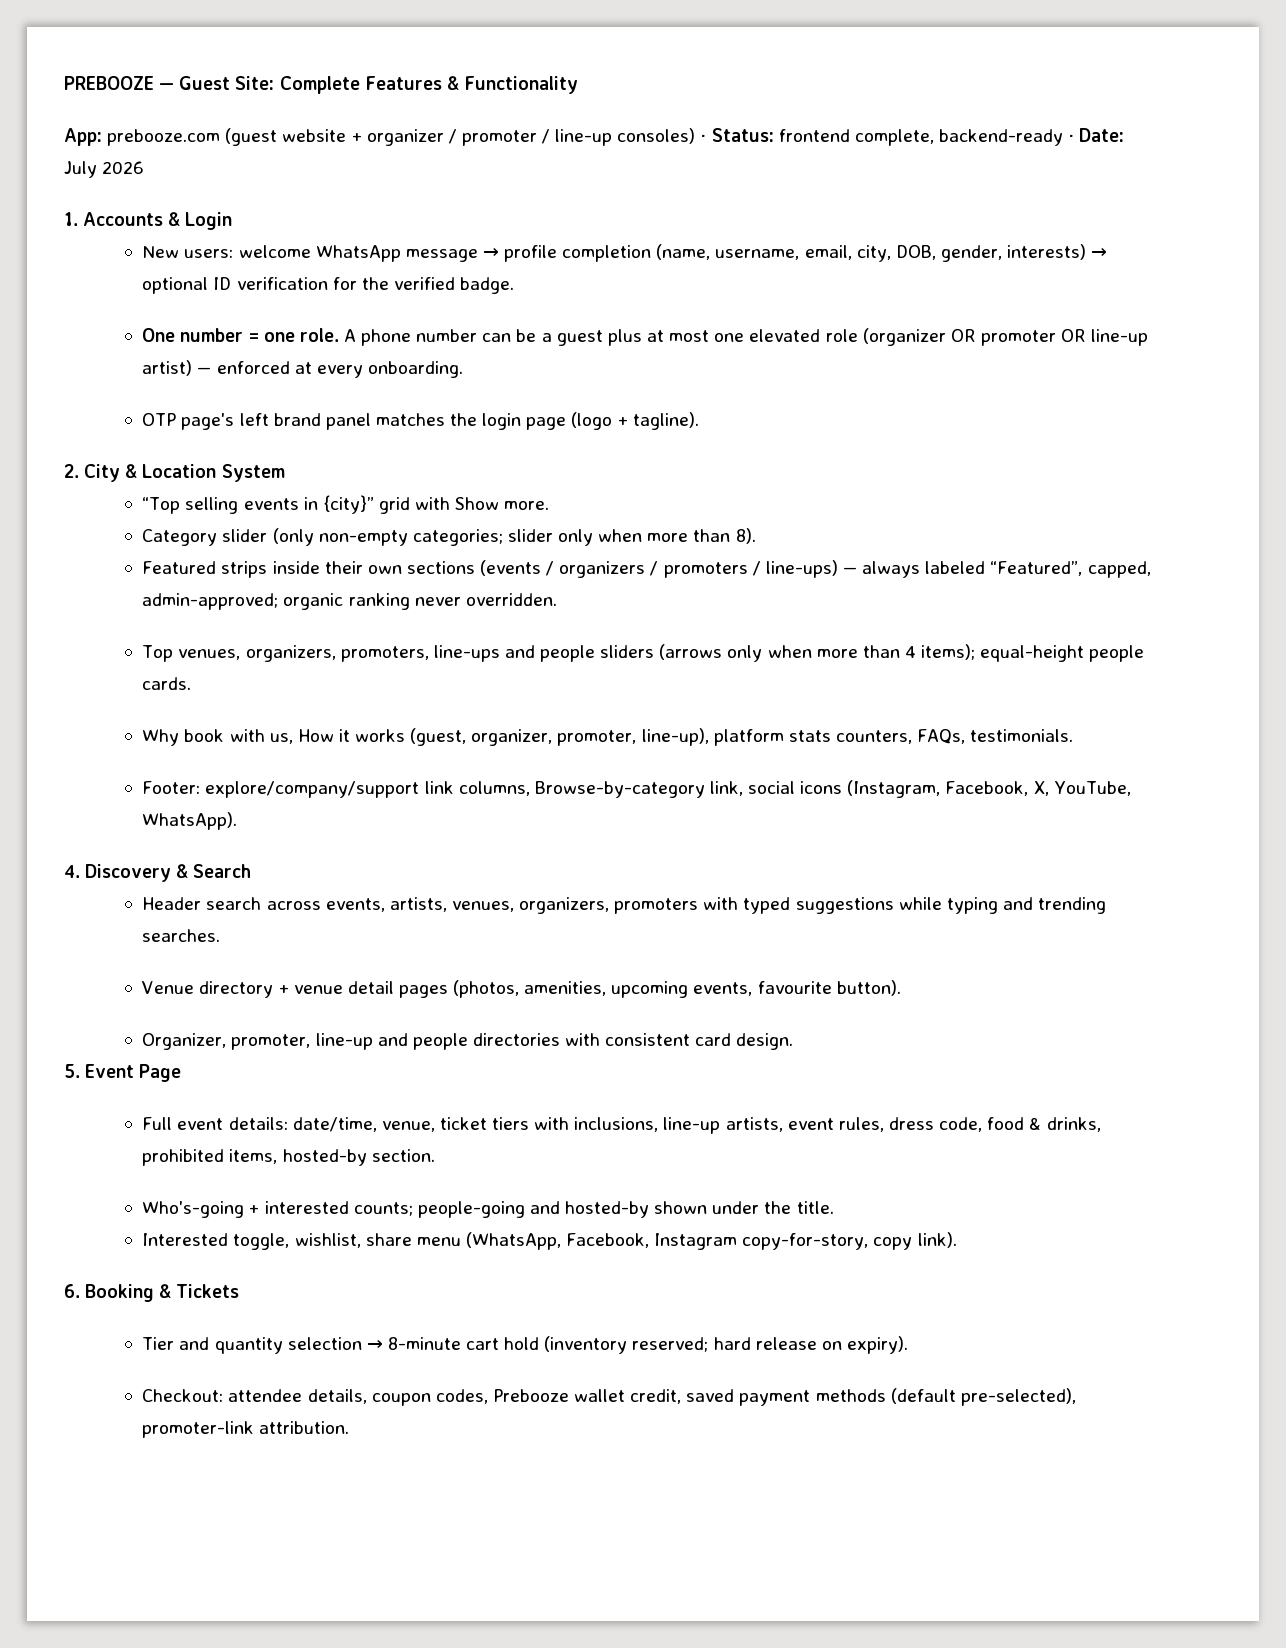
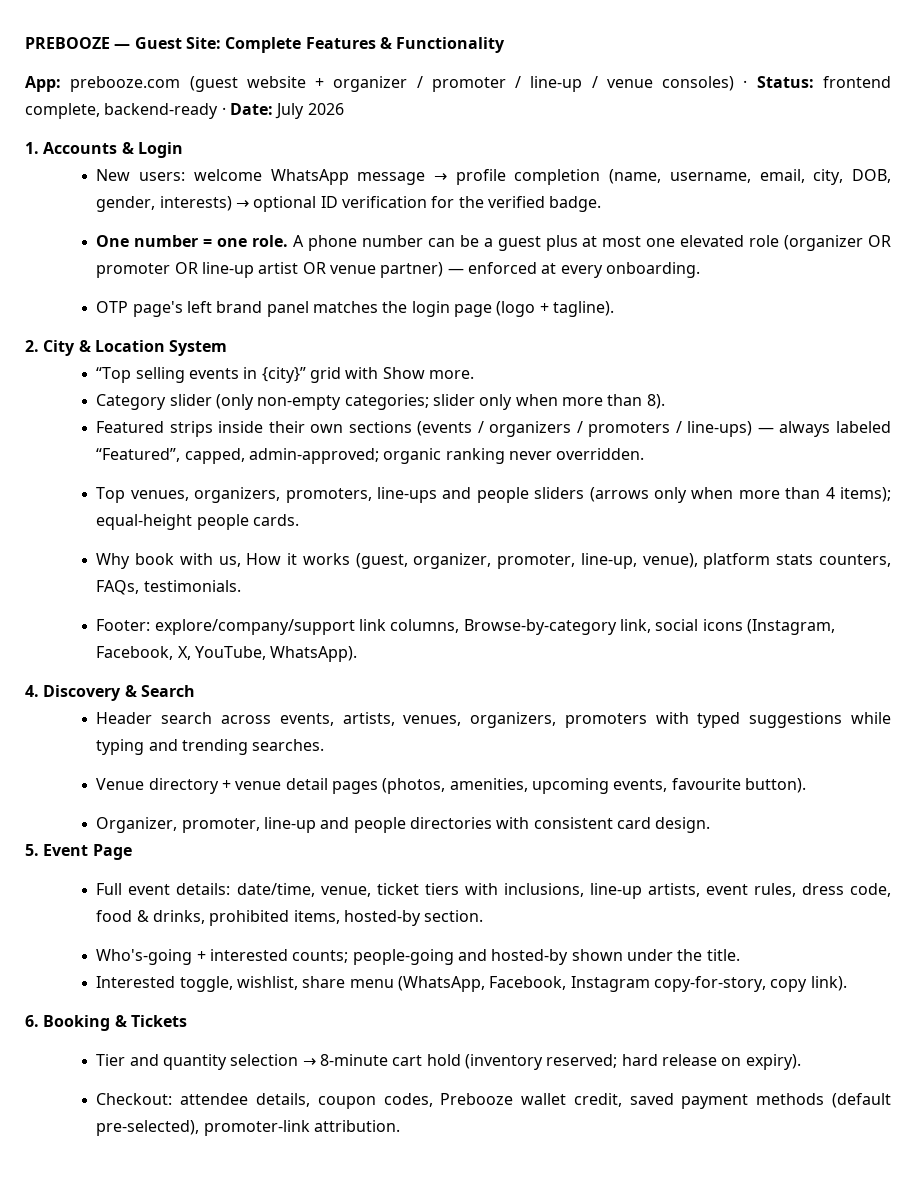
(613, 137) none -> [591,76,653,88] / venue
[142,360,193,376] artist) -> [258,262,444,278] artist OR venue partner)
[641,728,709,746] line-up), -> [580,553,698,569] line-up, venue),

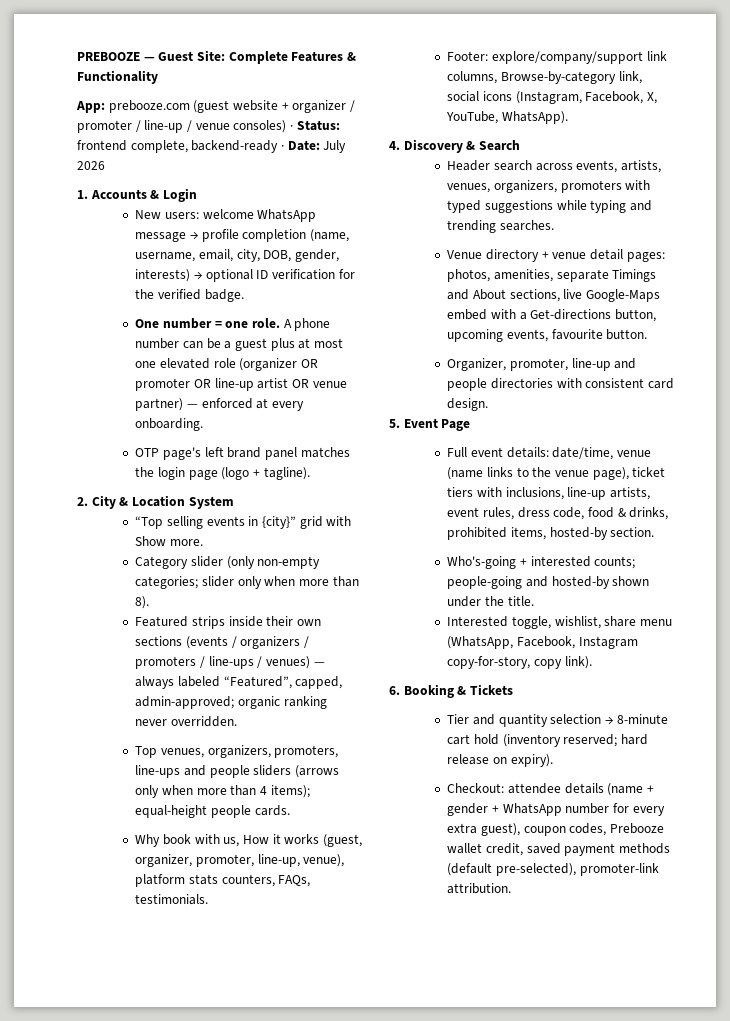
[687,421,753,437] line-ups) -> [208,656,310,669] line-ups / venues)
[331,778,528,794] pages (photos, amenities, -> [626,252,665,262] [447,269,657,282] [447,289,660,302] [447,309,656,322] pages: photos, amenities, separate Timings and About sections, live Google-Maps embed with a Get-directions button,
[744,778,806,793] button). -> [606,329,648,340] button.
[320,886,371,897] venue, -> [616,450,651,457] [447,467,629,480] venue (name links to the venue page),
[255,1093,310,1107] details, -> [564,783,654,796] [447,803,665,816] [447,823,521,836] details (name + gender + WhatsApp number for every extra guest),

